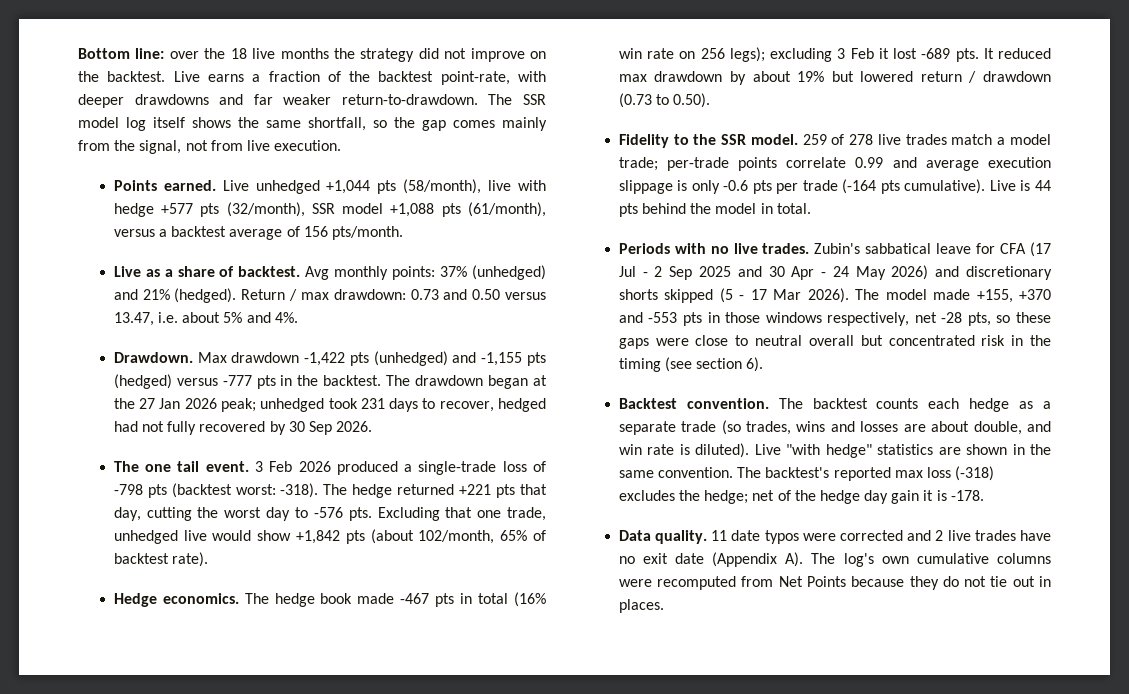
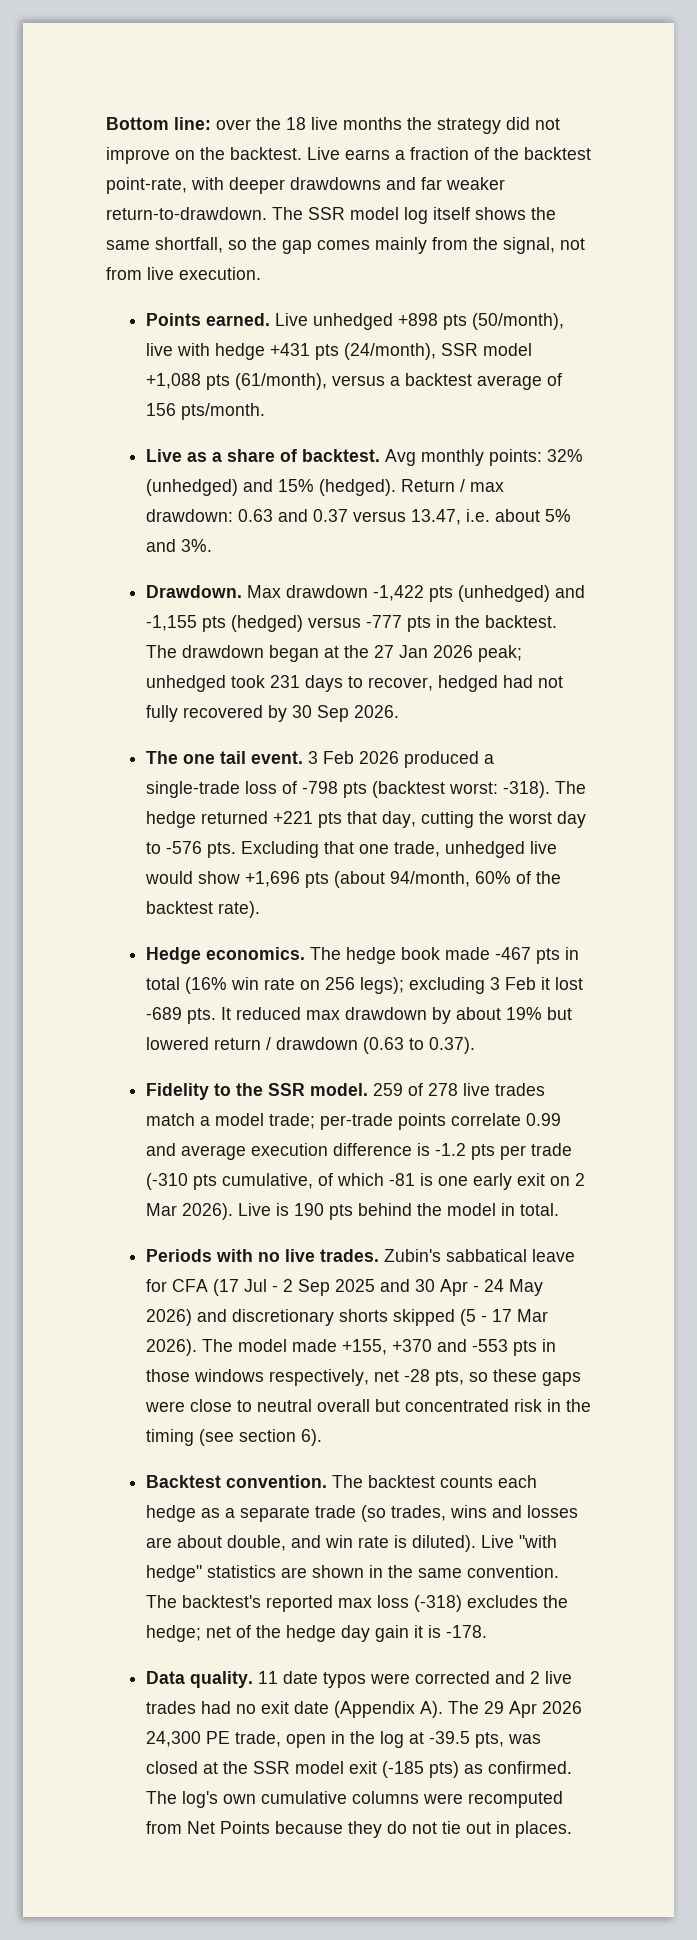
[326,179,546,194] [113,202,305,217] +1,044 pts (58/month), live with hedge +577 pts (32/month), -> [397,313,564,330] [145,343,436,360] +898 pts (50/month), live with hedge +431 pts (24/month),
[440,265,546,280] [113,289,170,300] 37% (unhedged) and 21% -> [546,449,583,462] [145,479,314,496] 32% (unhedged) and 15%
[410,289,501,300] 0.73 and 0.50 -> [237,509,348,522] 0.63 and 0.37
[274,312,298,323] 4%. -> [180,539,212,552] 3%.
[296,530,341,544] +1,842 -> [244,871,300,887] +1,696
[418,530,546,544] 102/month, 65% of -> [389,871,561,887] 94/month, 60% of the
[618,93,711,108] (0.73 to 0.50). -> [362,1037,475,1054] (0.63 to 0.37).
[618,179,986,194] slippage is only -0.6 pts per trade (-164 pts cumulative). -> [332,1143,572,1160] [145,1173,585,1190] [145,1203,233,1220] difference is -1.2 pts per trade (-310 pts cumulative, of which -81 is one early exit on 2 Mar 2026).
[1035,180,1051,191] 44 -> [293,1203,324,1216] 190
[1019,530,1051,541] have -> [200,1701,231,1714] had
(836, 558) none -> [483,1701,582,1718] [145,1731,541,1748] [145,1761,572,1778] [145,1791,177,1804] 29 Apr 2026 24,300 PE trade, open in the log at -39.5 pts, was closed at the SSR model exit (-185 pts) as confirmed. The

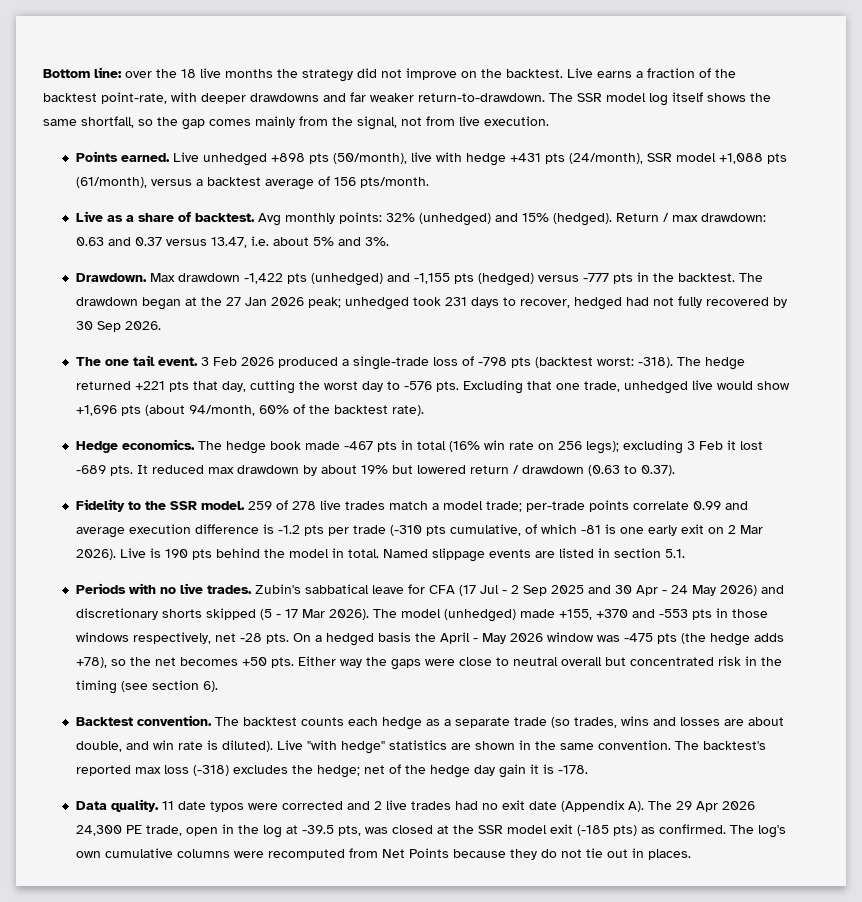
(559, 1209) none -> [382,548,685,562] Named slippage events are listed in section 5.1.
(287, 1345) none -> [443,609,516,622] (unhedged)
[434,1369,537,1386] pts, so these -> [265,632,784,646] [75,656,387,668] pts. On a hedged basis the April - May 2026 window was -475 pts (the hedge adds +78), so the net becomes +50 pts. Either way the

